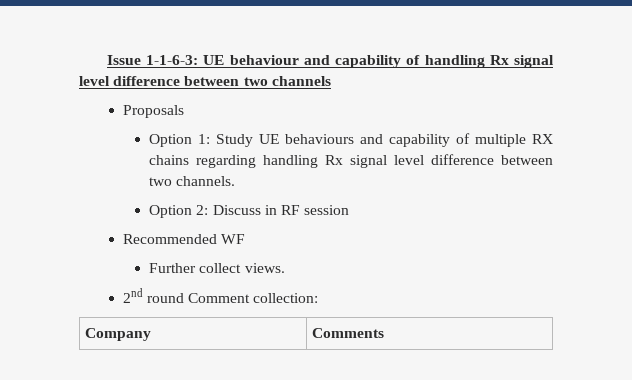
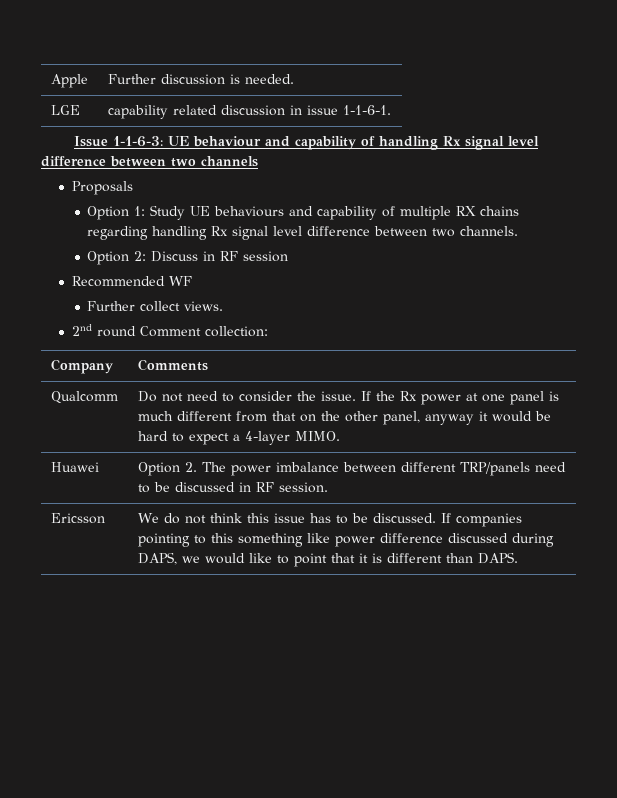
(106, 60) none -> [50,74,88,88] [107,74,294,85] [50,105,80,115] [107,105,391,119] Apple | Further discussion is needed. // LGE | capability related discussion in issue 1-1-6-1. //
(385, 333) none -> [50,391,118,404] [137,391,559,405] [137,411,551,425] [137,431,340,445] [50,462,99,472] [137,462,566,476] [137,482,328,493] [50,513,105,524] [137,513,522,527] [137,533,554,547] [137,552,518,567] // Qualcomm | Do not need to consider the issue. If the Rx power at one panel is much different from that on the other panel, anyway it would be hard to expect a 4-layer MIMO. // Huawei | Option 2. The power imbalance between different TRP/panels need to be discussed in RF session. // Ericsson | We do not think this issue has to be discussed. If companies pointing to this something like power difference discussed during DAPS, we would like to point that it is different than DAPS.

